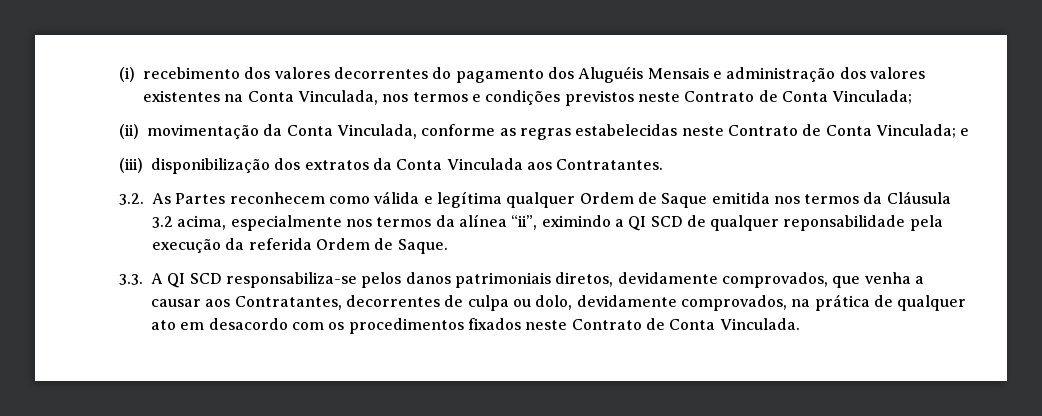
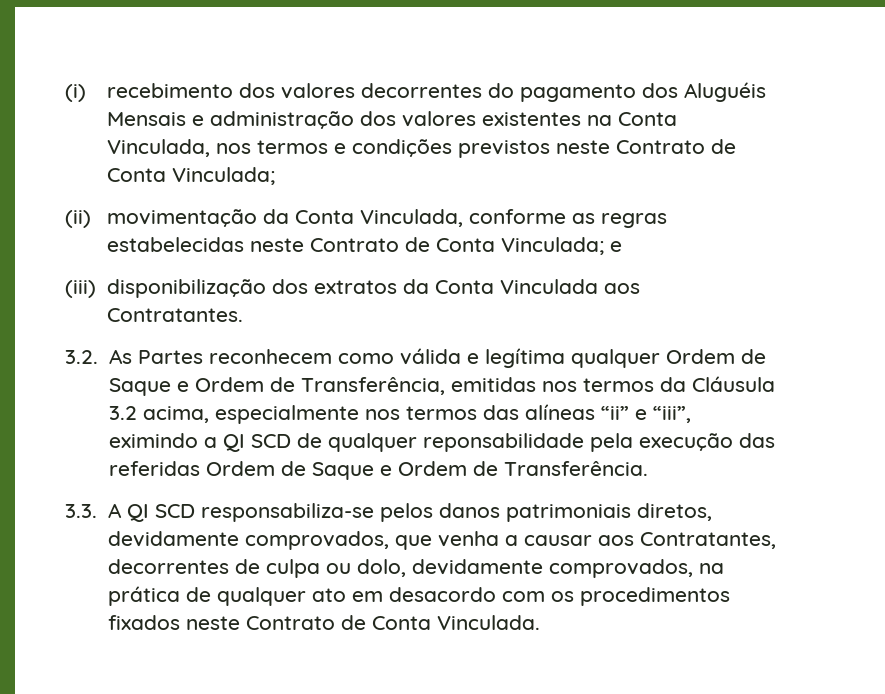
[711,192,770,204] emitida -> [176,377,536,395] e Ordem de Transferência, emitidas
[435,214,538,230] da alínea “ii”, -> [482,404,691,423] das alíneas “ii” e “iii”,
[225,238,448,254] da referida Ordem de Saque. -> [738,433,775,448] [108,461,648,480] das referidas Ordem de Saque e Ordem de Transferência.

